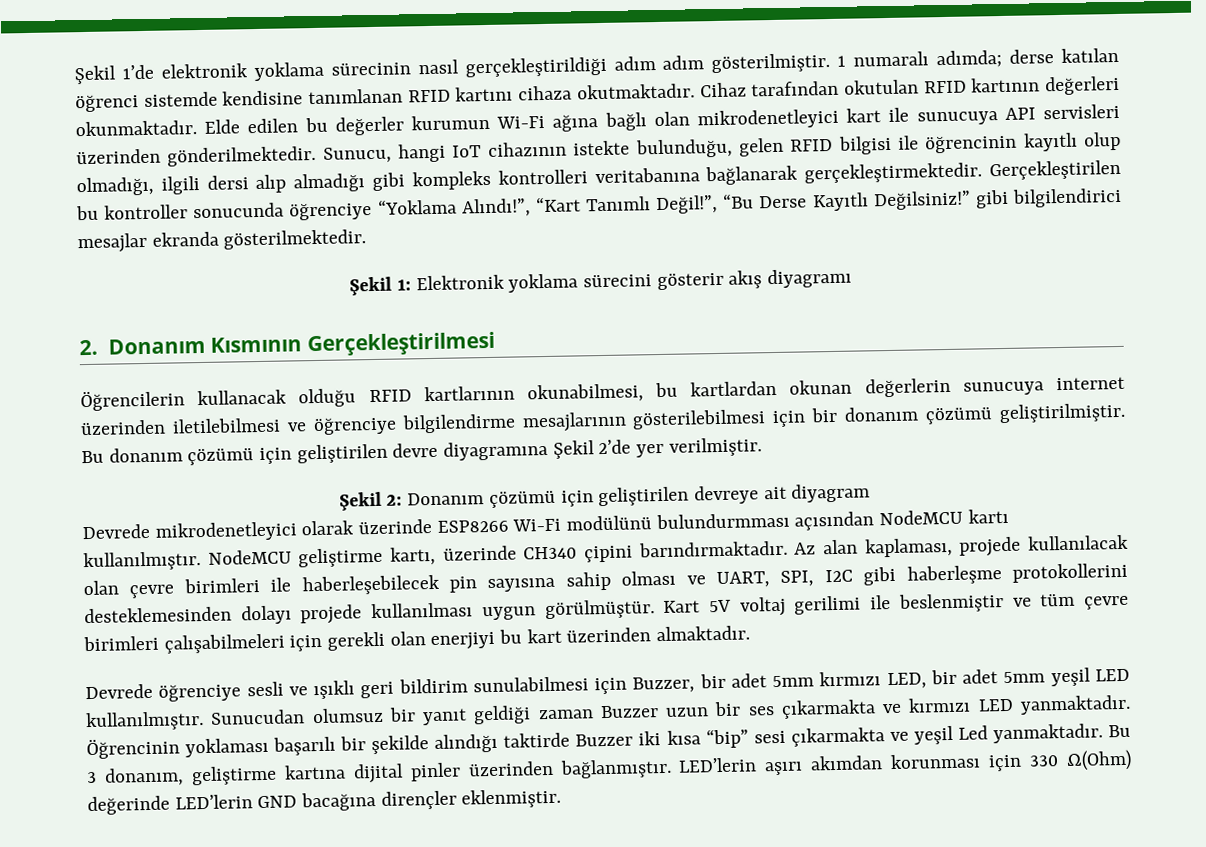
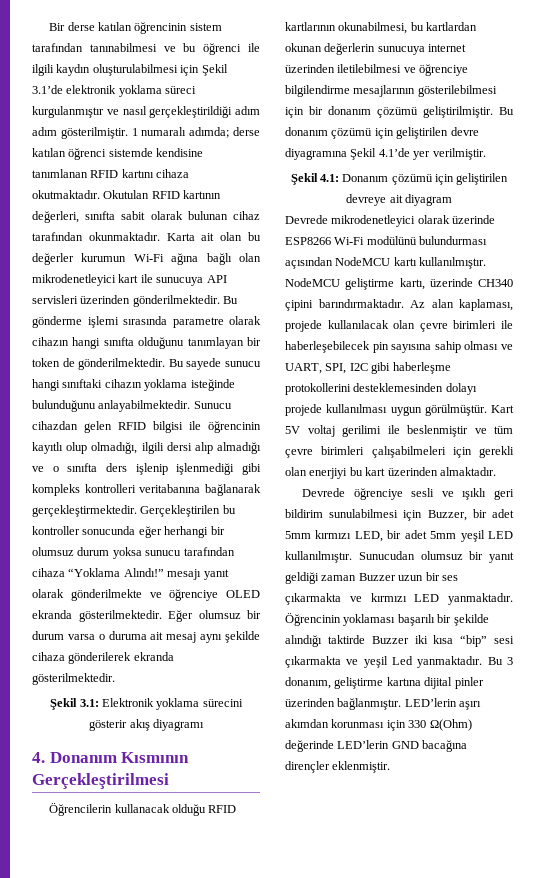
[74,61,411,85] Şekil 1’de elektronik yoklama sürecinin -> [49,22,222,34] [32,43,260,55] [32,64,228,76] [32,85,197,97] [32,106,119,118] Bir derse katılan öğrencinin sistem tarafından tanınabilmesi ve bu öğrenci ile ilgili kaydın oluşturulabilmesi için Şekil 3.1’de elektronik yoklama süreci kurgulanmıştır ve
[699,75,1121,98] [75,118,299,137] Cihaz tarafından okutulan RFID kartının değerleri okunmaktadır. Elde edilen -> [103,190,222,199] [32,211,260,223] [32,232,243,241] Okutulan RFID kartının değerleri, sınıfta sabit olarak bulunan cihaz tarafından okunmaktadır. Karta ait olan
[322,138,733,164] Sunucu, hangi IoT cihazının istekte bulunduğu, -> [223,296,239,304] [32,316,261,328] [32,337,261,349] [32,358,261,370] [32,379,235,391] [32,400,232,412] [32,421,78,430] Bu gönderme işlemi sırasında parametre olarak cihazın hangi sınıfta olduğunu tanımlayan bir token de gönderilmektedir. Bu sayede sunucu hangi sınıftaki cihazın yoklama isteğinde bulunduğunu anlayabilmektedir. Sunucu cihazdan
(366, 183) none -> [32,463,235,475] ve o sınıfta ders işlenip işlenmediği
[289,187,1122,221] [77,232,147,254] öğrenciye “Yoklama Alındı!”, “Kart Tanımlı Değil!”, “Bu Derse Kayıtlı Değilsiniz!” gibi bilgilendirici mesajlar -> [138,526,225,538] [32,547,235,559] [32,568,229,580] [32,589,260,601] [32,610,261,622] [32,631,260,643] [32,652,132,664] eğer herhangi bir olumsuz durum yoksa sunucu tarafından cihaza “Yoklama Alındı!” mesajı yanıt olarak gönderilmekte ve öğrenciye OLED ekranda gösterilmektedir. Eğer olumsuz bir durum varsa o duruma ait mesaj aynı şekilde cihaza gönderilerek
[396,279,411,291] 1: -> [79,699,99,707] 3.1:
[79,339,98,356] 2. -> [32,752,45,763] 4.
[598,439,632,455] 2’de -> [378,148,410,157] 4.1’de
[386,494,403,506] 2: -> [319,174,339,182] 4.1:
[655,512,790,530] bulundurmması -> [419,236,488,245] bulundurması

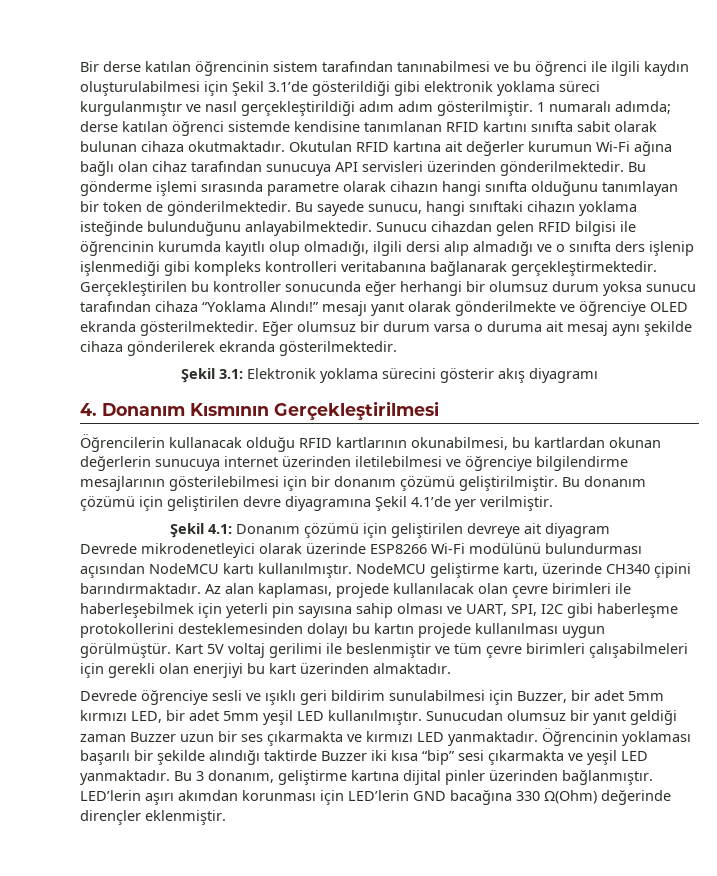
(63, 89) none -> [312,81,420,96] gösterildiği gibi
[156,169,190,178] [32,190,222,199] [32,211,260,223] [32,232,261,241] cihaza okutmaktadır. Okutulan RFID kartının değerleri, sınıfta sabit olarak bulunan cihaz tarafından okunmaktadır. Karta ait olan bu -> [531,121,657,132] [80,141,462,152] sınıfta sabit olarak bulunan cihaza okutmaktadır. Okutulan RFID kartına ait
[32,274,153,286] mikrodenetleyici kart ile -> [152,161,262,172] cihaz tarafından
[224,361,261,367] sunucu -> [368,204,422,214] sunucu,
(261, 427) none -> [158,241,221,252] kurumda
[285,341,370,353] haberleşebilecek -> [80,603,268,618] haberleşebilmek için yeterli
(477, 389) none -> [352,623,414,634] bu kartın
[392,656,413,665] Led -> [621,751,648,761] LED
[408,719,472,731] [285,740,468,752] 330 Ω(Ohm) değerinde LED’lerin GND bacağına -> [348,790,671,805] LED’lerin GND bacağına 330 Ω(Ohm) değerinde

